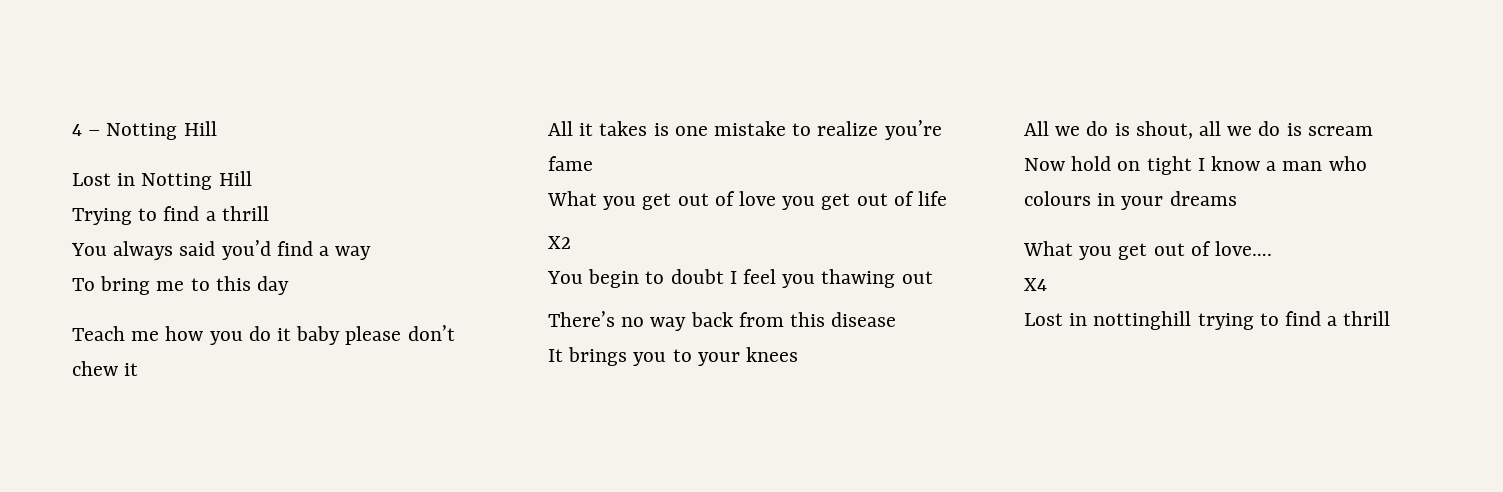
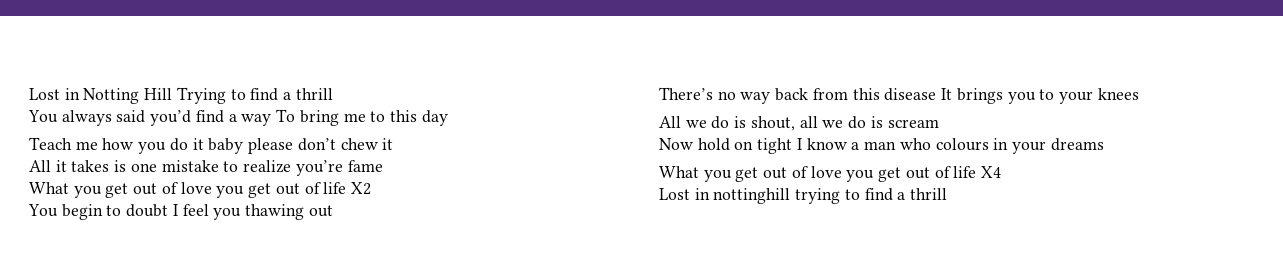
[72,121,217,140] 4 – Notting Hill // -> (29, 94) none
(252, 178) // -> (173, 94) none
(372, 253) // -> (272, 120) none
(948, 198) // -> (347, 188) none
(897, 319) // -> (937, 94) none
[1215,241,1273,256] love…. // -> [810,166,977,182] love you get out of life

